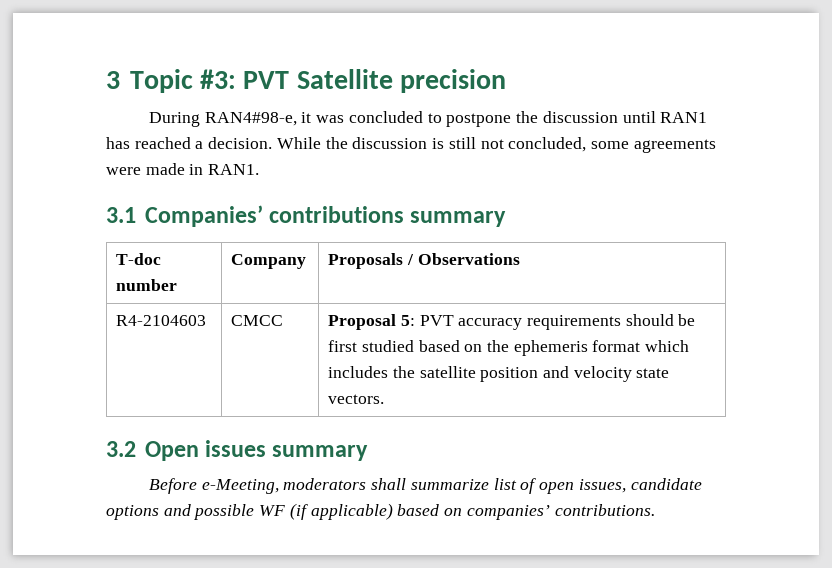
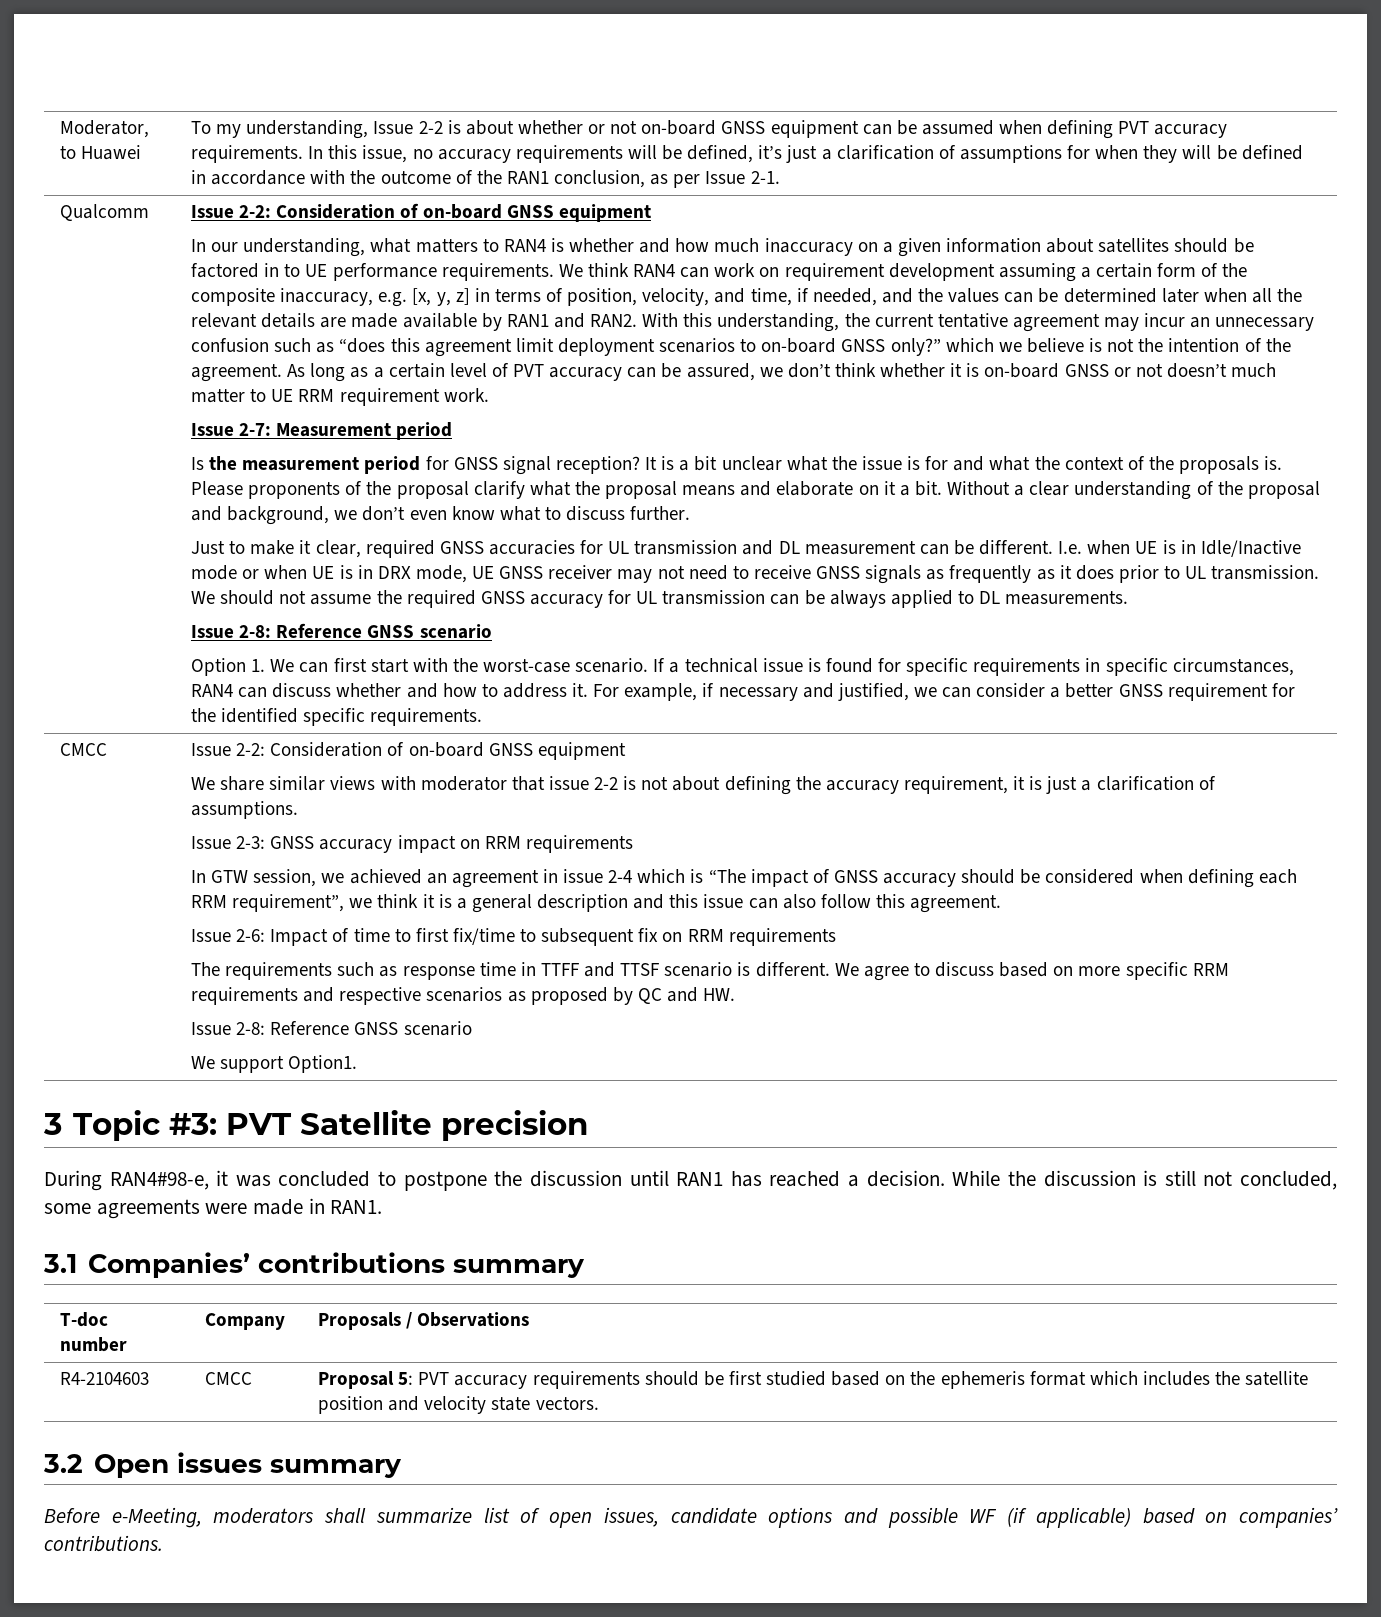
(106, 80) none -> [60,120,150,138] [60,145,142,160] [191,120,1228,139] [191,145,1303,163] [191,170,780,188] [60,204,150,221] [191,203,651,222] [191,238,1254,257] [191,263,1248,282] [191,288,1303,307] [191,313,1315,332] [191,338,1291,357] [191,363,1277,382] [191,388,489,406] [191,422,453,440] [191,456,1283,475] [191,481,1320,500] [191,506,691,525] [191,540,1301,558] [191,565,1320,584] [191,590,1129,608] [191,623,492,639] [191,658,1294,676] [191,683,1295,701] [191,708,483,726] [60,743,108,756] [191,742,626,760] [191,776,1216,795] [191,801,299,819] [191,835,633,853] [191,869,1297,888] [191,894,1002,913] [191,928,836,946] [191,962,1229,981] [191,987,736,1005] [191,1021,472,1036] [191,1055,358,1073] Moderator, to Huawei | To my understanding, Issue 2-2 is about whether or not on-board GNSS equipment can be assumed when defining PVT accuracy requirements. In this issue, no accuracy requirements will be defined, it’s just a clarification of assumptions for when they will be defined in accordance with the outcome of the RAN1 conclusion, as per Issue 2-1. // Qualcomm | Issue 2-2: Consideration of on-board GNSS equipment // In our understanding, what matters to RAN4 is whether and how much inaccuracy on a given information about satellites should be factored in to UE performance requirements. We think RAN4 can work on requirement development assuming a certain form of the composite inaccuracy, e.g. [x, y, z] in terms of position, velocity, and time, if needed, and the values can be determined later when all the relevant details are made available by RAN1 and RAN2. With this understanding, the current tentative agreement may incur an unnecessary confusion such as “does this agreement limit deployment scenarios to on-board GNSS only?” which we believe is not the intention of the agreement. As long as a certain level of PVT accuracy can be assured, we don’t think whether it is on-board GNSS or not doesn’t much matter to UE RRM requirement work. // Issue 2-7: Measurement period // Is the measurement period for GNSS signal reception? It is a bit unclear what the issue is for and what the context of the proposals is. Please proponents of the proposal clarify what the proposal means and elaborate on it a bit. Without a clear understanding of the proposal and background, we don’t even know what to discuss further. // Just to make it clear, required GNSS accuracies for UL transmission and DL measurement can be different. I.e. when UE is in Idle/Inactive mode or when UE is in DRX mode, UE GNSS receiver may not need to receive GNSS signals as frequently as it does prior to UL transmission. We should not assume the required GNSS accuracy for UL transmission can be always applied to DL measurements. // Issue 2-8: Reference GNSS scenario // Option 1. We can first start with the worst-case scenario. If a technical issue is found for specific requirements in specific circumstances, RAN4 can discuss whether and how to address it. For example, if necessary and justified, we can consider a better GNSS requirement for the identified specific requirements. // CMCC | Issue 2-2: Consideration of on-board GNSS equipment // We share similar views with moderator that issue 2-2 is not about defining the accuracy requirement, it is just a clarification of assumptions. // Issue 2-3: GNSS accuracy impact on RRM requirements // In GTW session, we achieved an agreement in issue 2-4 which is “The impact of GNSS accuracy should be considered when defining each RRM requirement”, we think it is a general description and this issue can also follow this agreement. // Issue 2-6: Impact of time to first fix/time to subsequent fix on RRM requirements // The requirements such as response time in TTFF and TTSF scenario is different. We agree to discuss based on more specific RRM requirements and respective scenarios as proposed by QC and HW. // Issue 2-8: Reference GNSS scenario // We support Option1. //

